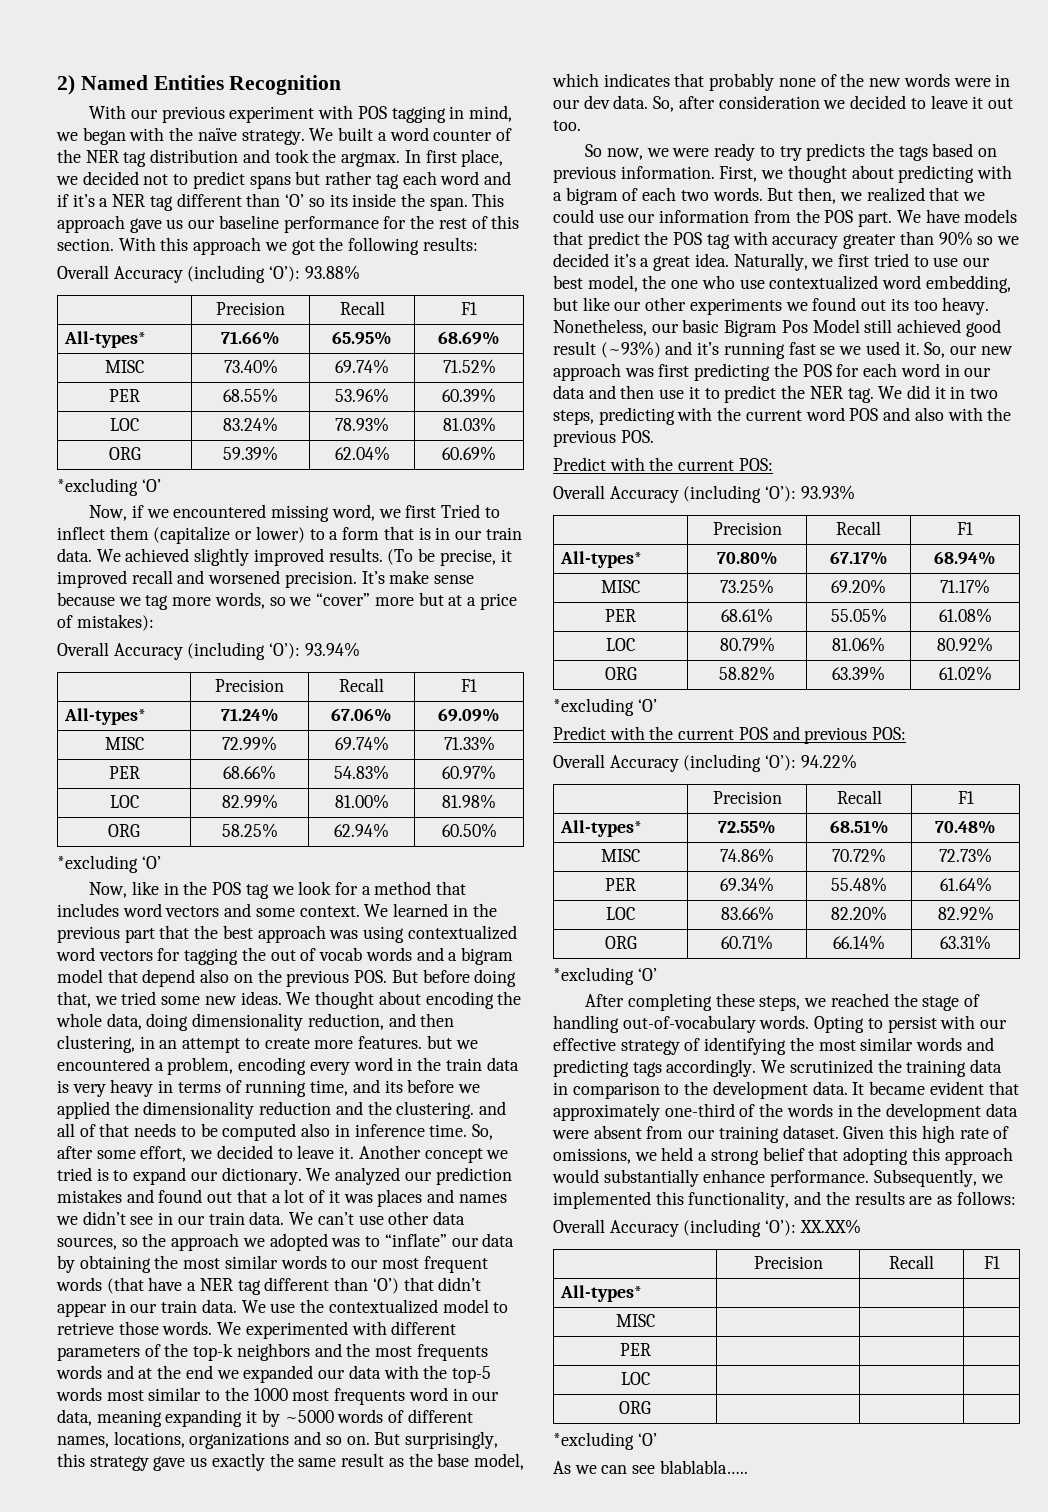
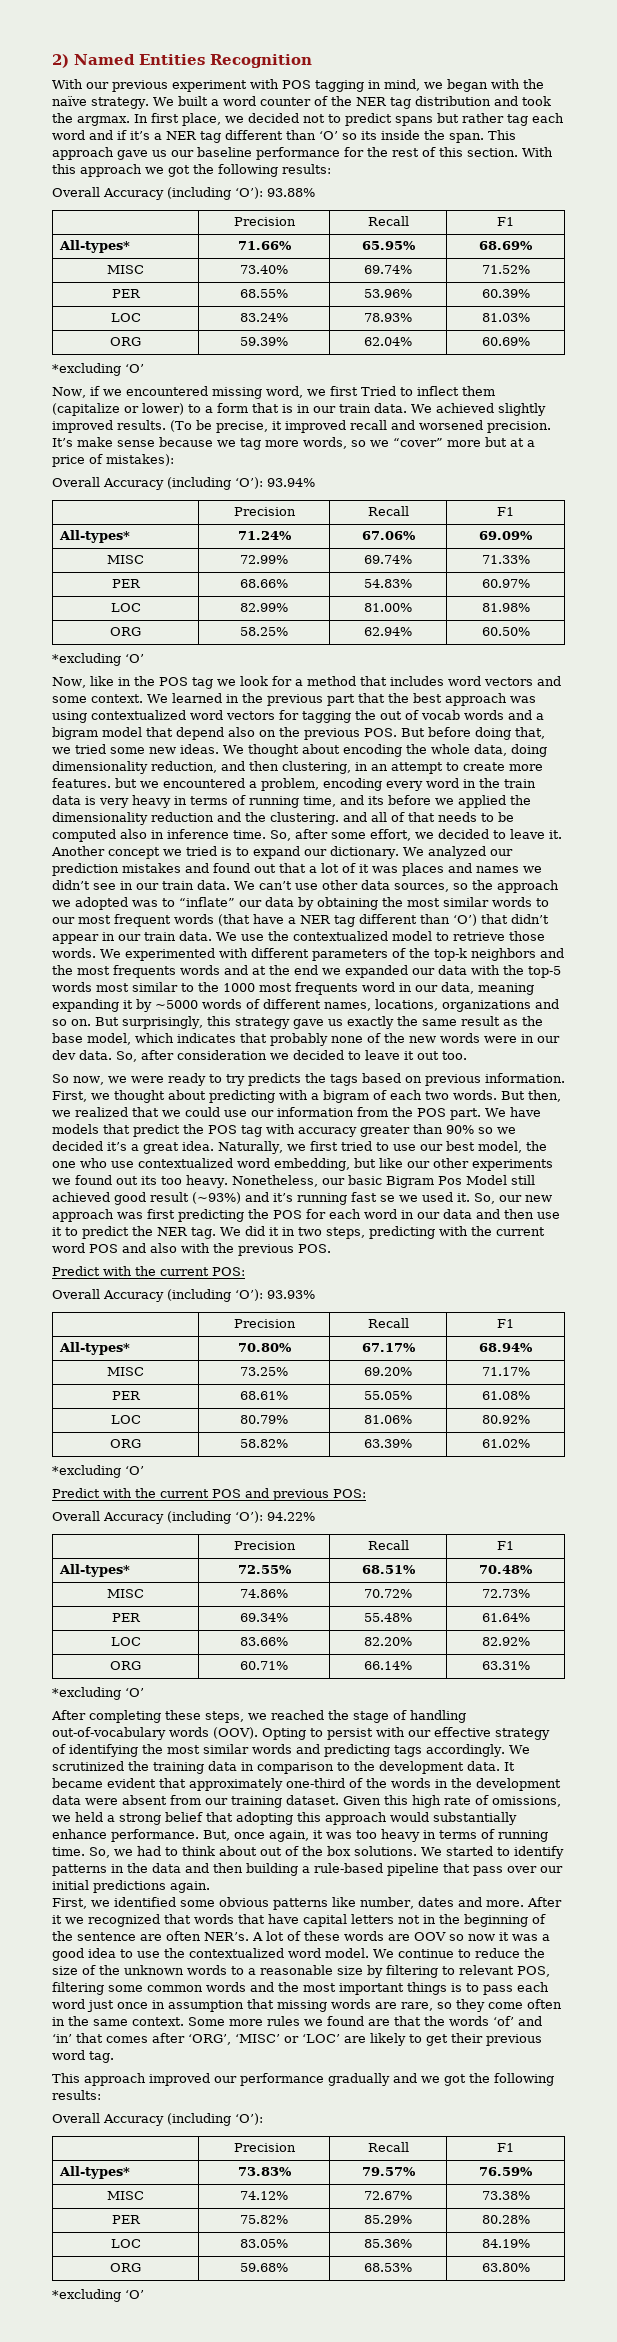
[759,1015,810,1029] words. -> [169,1727,258,1739] words (OOV).
[873,1169,1003,1187] [553,1191,1016,1209] [553,1219,861,1237] [753,1256,823,1269] [889,1255,934,1269] [983,1256,1000,1269] [560,1285,643,1302] [615,1314,655,1327] [619,1343,651,1356] [620,1372,650,1385] [619,1401,651,1414] [553,1432,657,1450] [553,1460,748,1474] Subsequently, we implemented this functionality, and the results are as follows: // Overall Accuracy (including ‘O’): XX.XX% // | Precision | Recall | F1 // All-types* | | | // MISC | | | // PER | | | // LOC | | | // ORG | | | // *excluding ‘O’ // As we can see blablabla….. -> [203,1829,548,1842] [52,1846,564,1859] [52,1863,563,1876] [52,1880,210,1893] [52,1897,562,1910] [52,1914,546,1927] [52,1931,550,1941] [52,1948,545,1961] [52,1965,550,1978] [52,1982,549,1995] [52,1999,562,2012] [52,2016,542,2026] [52,2033,542,2046] [52,2050,114,2063] [52,2073,554,2086] [52,2090,101,2100] [52,2113,263,2126] [233,2143,296,2152] [367,2142,409,2152] [497,2143,514,2152] [58,2166,130,2179] [237,2167,292,2176] [361,2167,416,2176] [479,2167,533,2176] [107,2191,144,2200] [240,2191,288,2200] [364,2191,412,2200] [481,2191,530,2200] [111,2215,141,2224] [240,2215,288,2224] [364,2215,412,2224] [481,2215,530,2224] [110,2239,141,2248] [240,2239,288,2248] [364,2239,412,2248] [481,2239,530,2248] [110,2263,141,2272] [240,2263,288,2272] [364,2263,412,2272] [481,2263,530,2272] [52,2289,144,2302] But, once again, it was too heavy in terms of running time. So, we had to think about out of the box solutions. We started to identify patterns in the data and then building a rule-based pipeline that pass over our initial predictions again. // First, we identified some obvious patterns like number, dates and more. After it we recognized that words that have capital letters not in the beginning of the sentence are often NER’s. A lot of these words are OOV so now it was a good idea to use the contextualized word model. We continue to reduce the size of the unknown words to a reasonable size by filtering to relevant POS, filtering some common words and the most important things is to pass each word just once in assumption that missing words are rare, so they come often in the same context. Some more rules we found are that the words ‘of’ and ‘in’ that comes after ‘ORG’, ‘MISC’ or ‘LOC’ are likely to get their previous word tag. // This approach improved our performance gradually and we got the following results: // Overall Accuracy (including ‘O’): // | Precision | Recall | F1 // All-types* | 73.83% | 79.57% | 76.59% // MISC | 74.12% | 72.67% | 73.38% // PER | 75.82% | 85.29% | 80.28% // LOC | 83.05% | 85.36% | 84.19% // ORG | 59.68% | 68.53% | 63.80% // *excluding ‘O’

